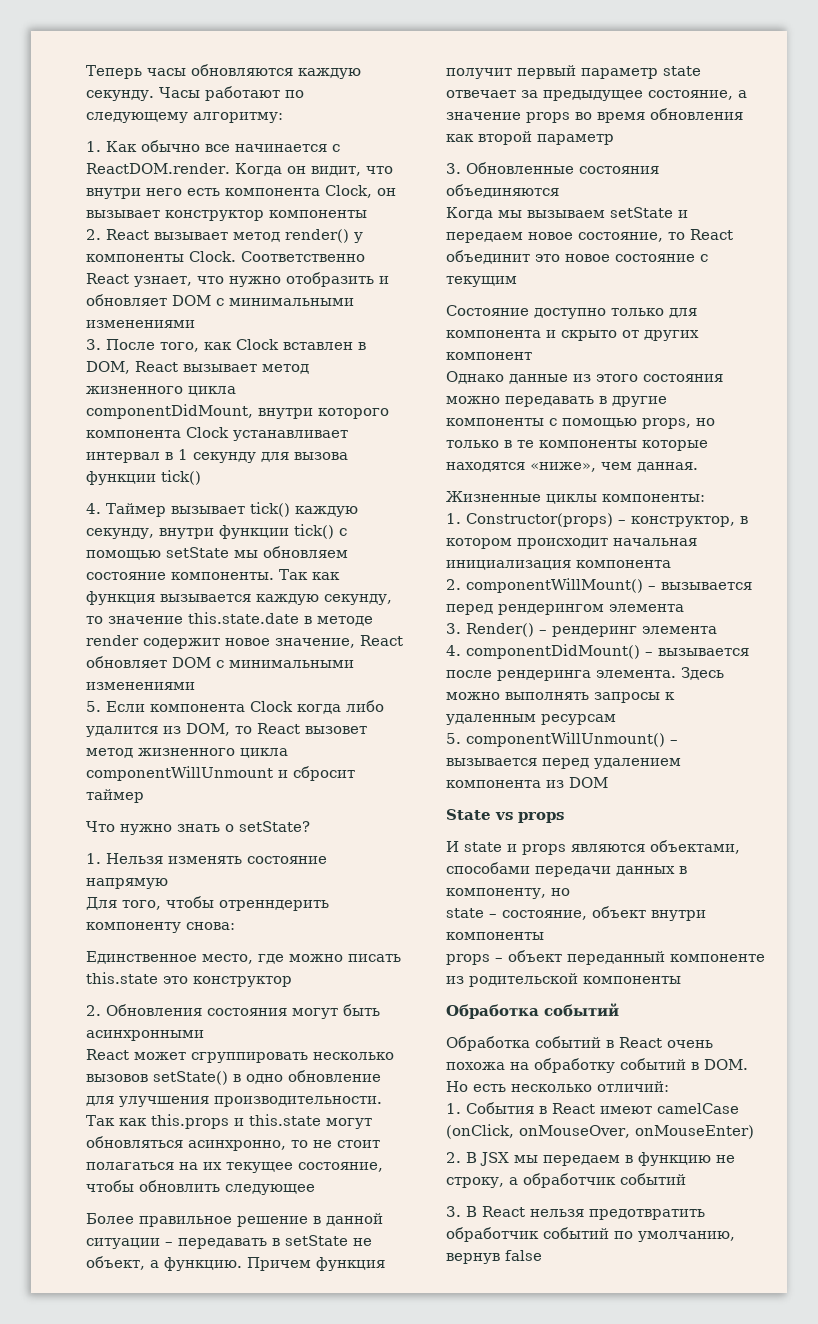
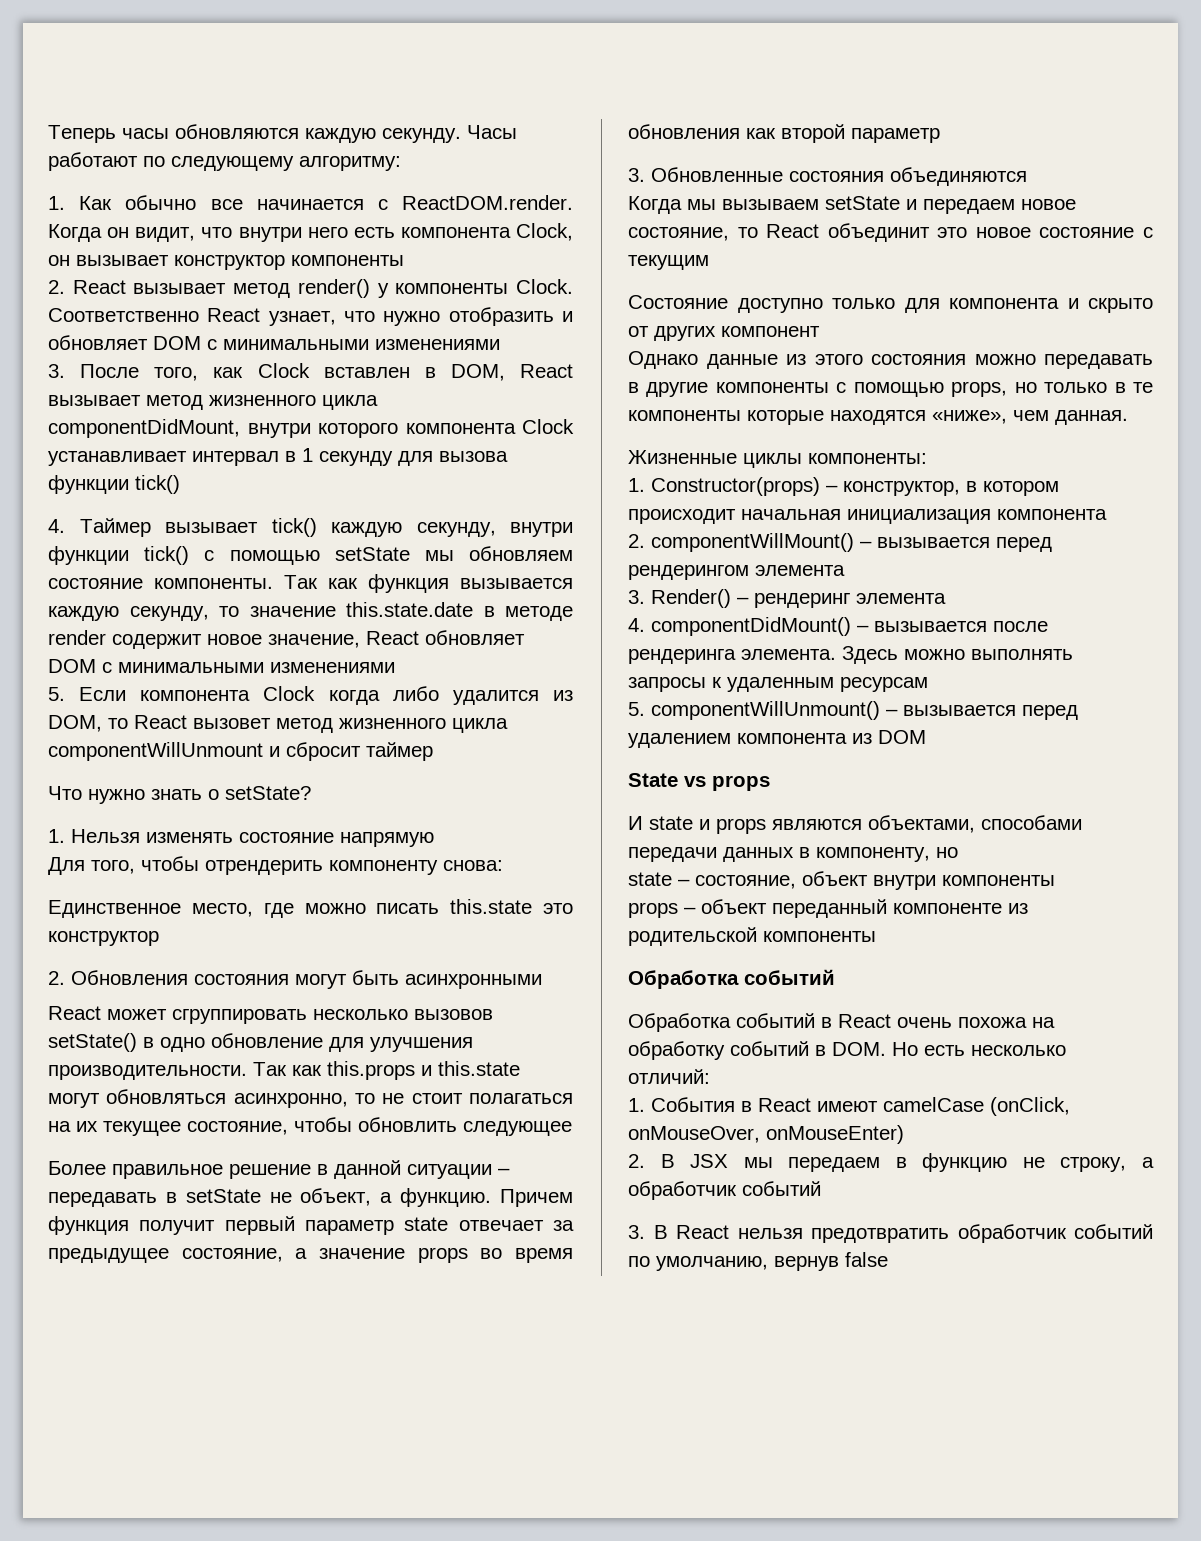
[219,900,329,911] отренндерить -> [205,860,323,875] отрендерить

